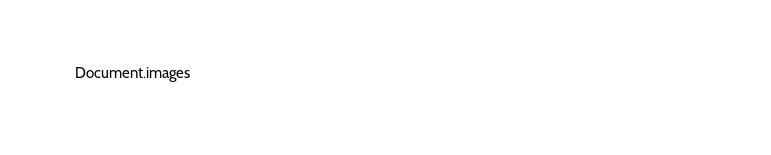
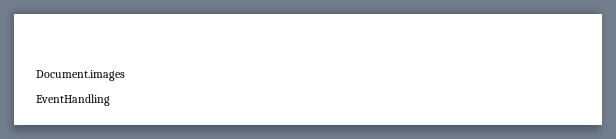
(190, 74) none -> [36,94,110,106] // EventHandling

